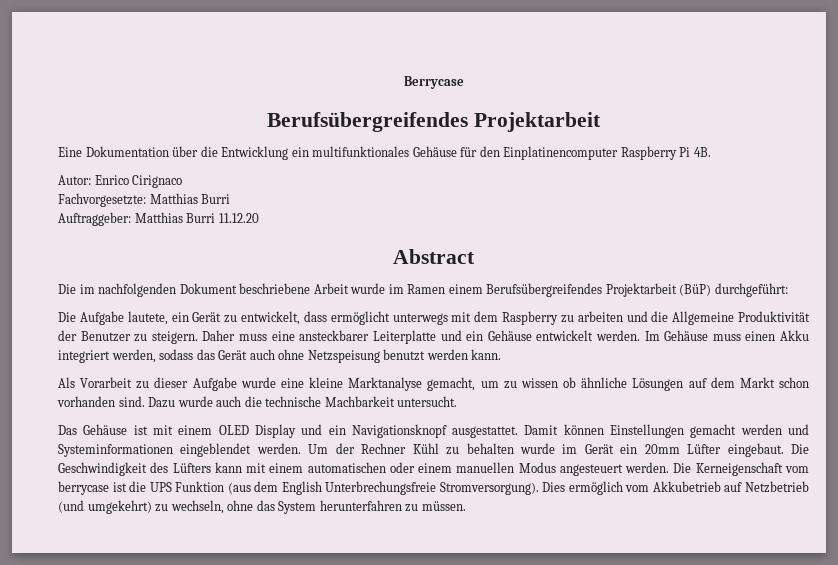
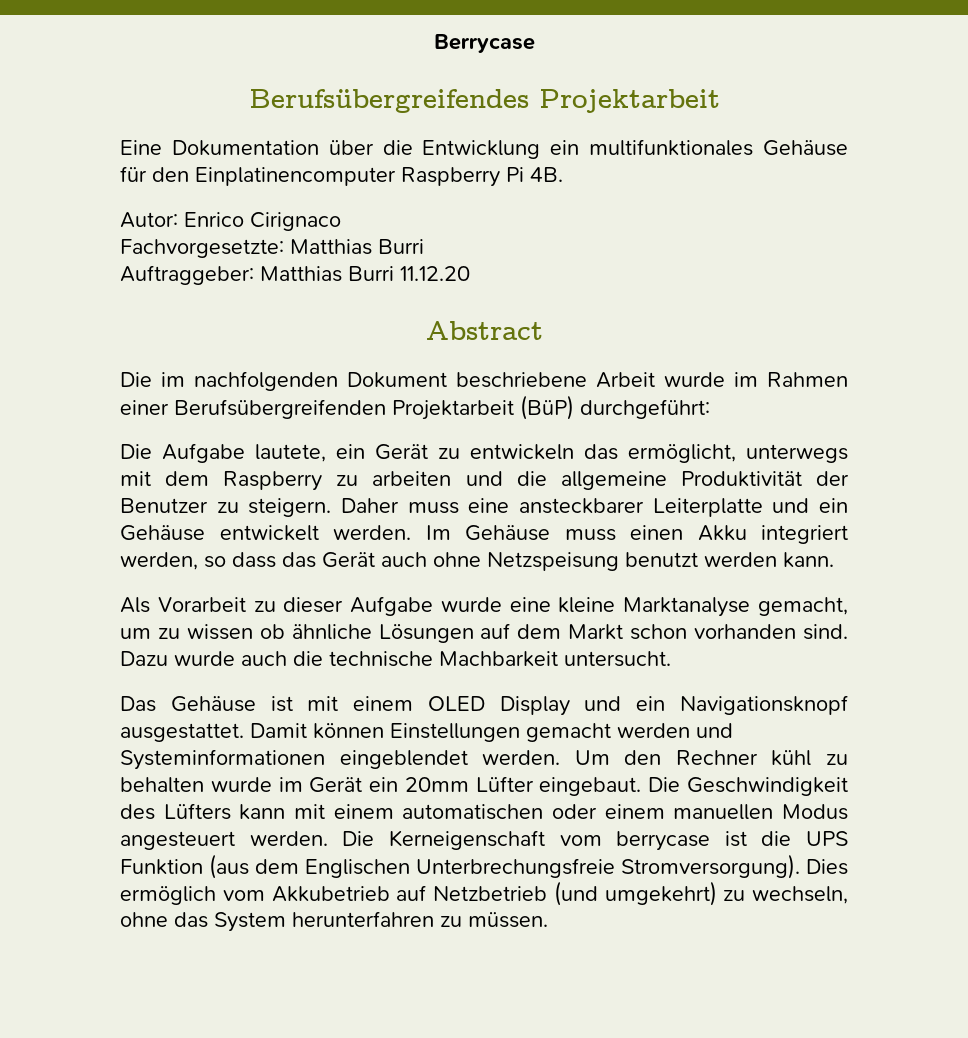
[407,283,603,297] Ramen einem Berufsübergreifendes -> [767,372,848,387] [120,399,386,419] Rahmen einer Berufsübergreifenden
[241,311,390,325] entwickelt, dass ermöglicht -> [470,444,736,463] entwickeln das ermöglicht,
[672,311,735,325] Allgemeine -> [560,471,667,490] allgemeine
[159,349,194,360] sodass -> [204,552,276,568] so dass
[335,443,439,454] der Rechner Kühl -> [624,750,812,766] den Rechner kühl
[281,481,322,495] English -> [305,859,410,878] Englischen

